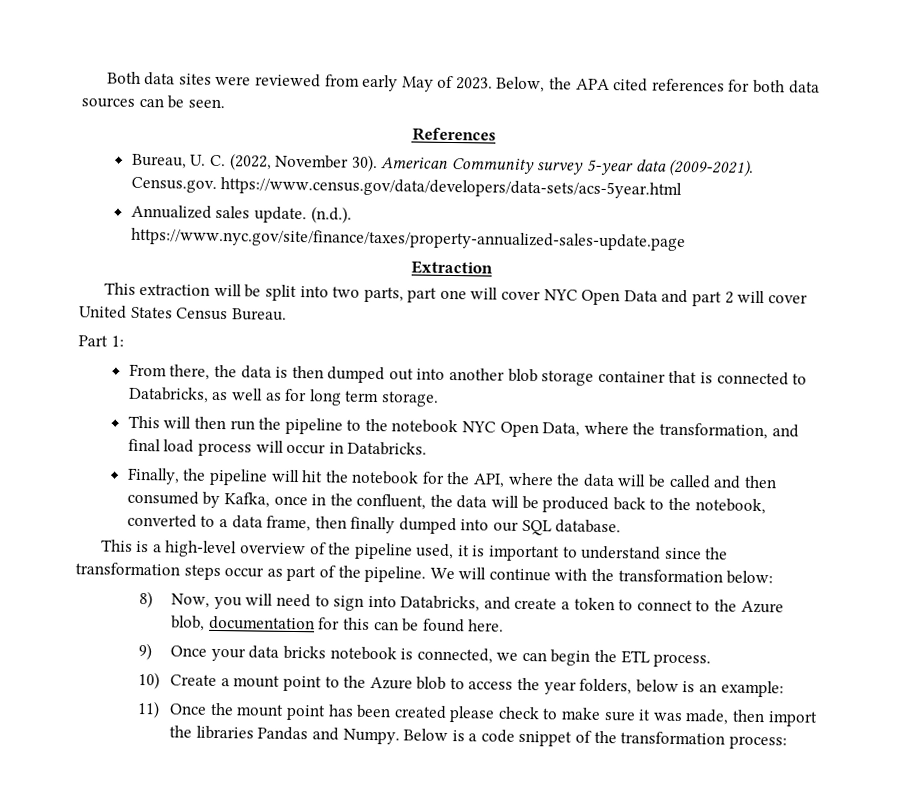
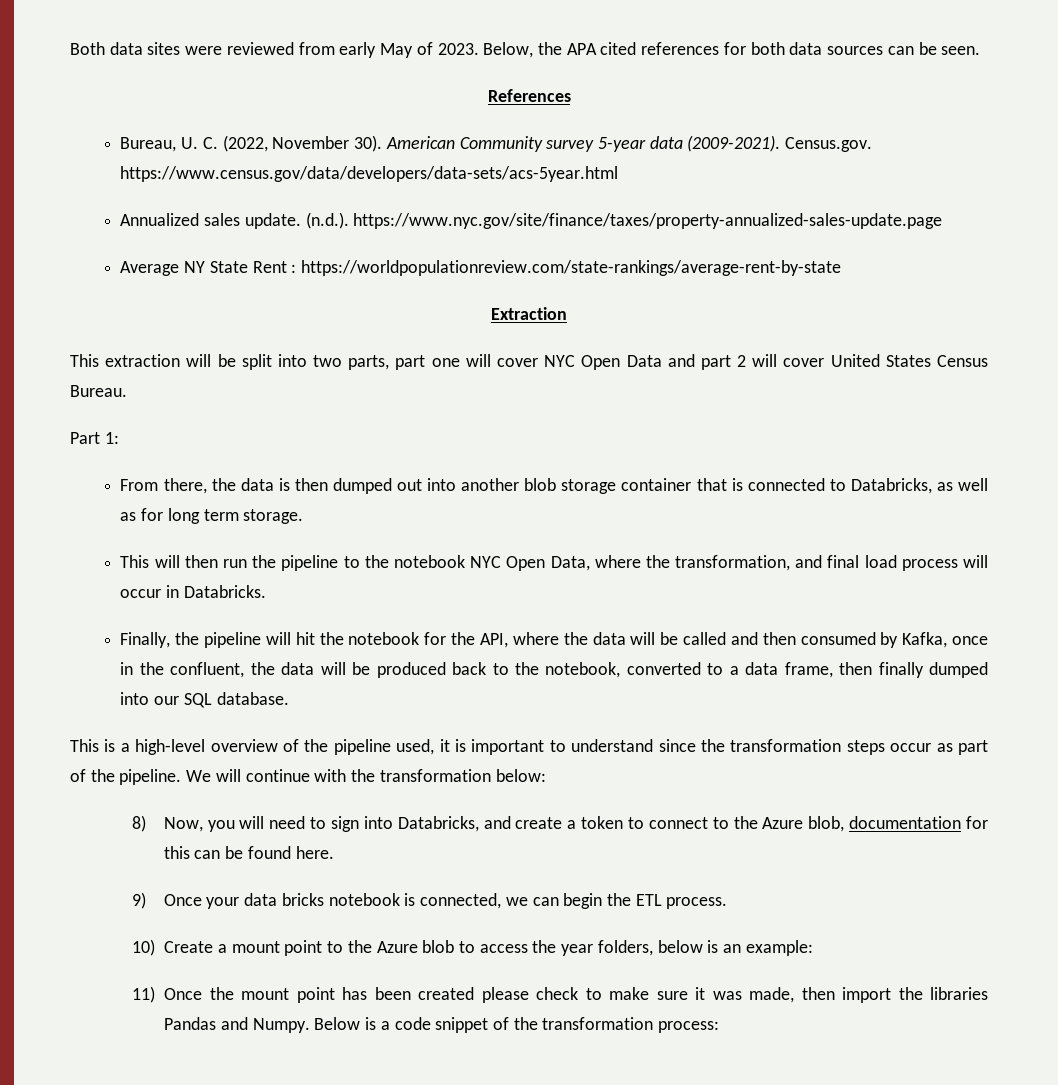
(686, 239) none -> [120,260,842,276] // Average NY State Rent : https://worldpopulationreview.com/state-rankings/average-rent-by-state

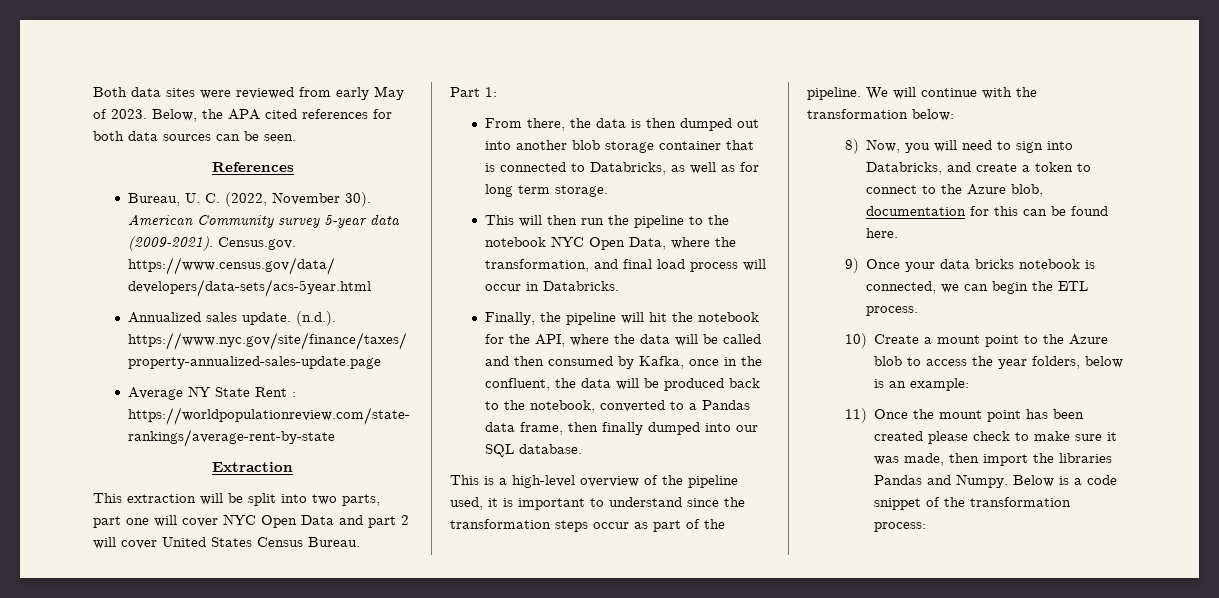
(739, 670) none -> [702,400,751,410] Pandas

